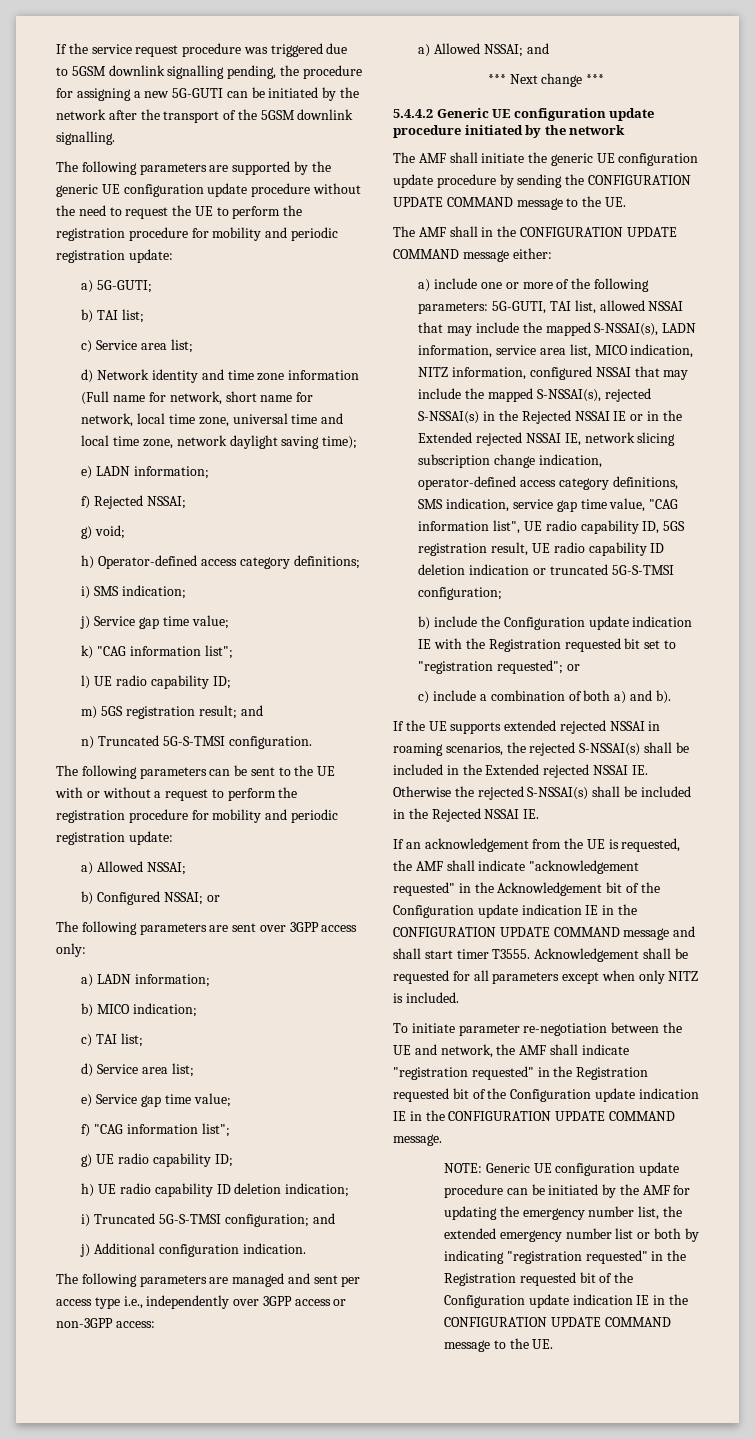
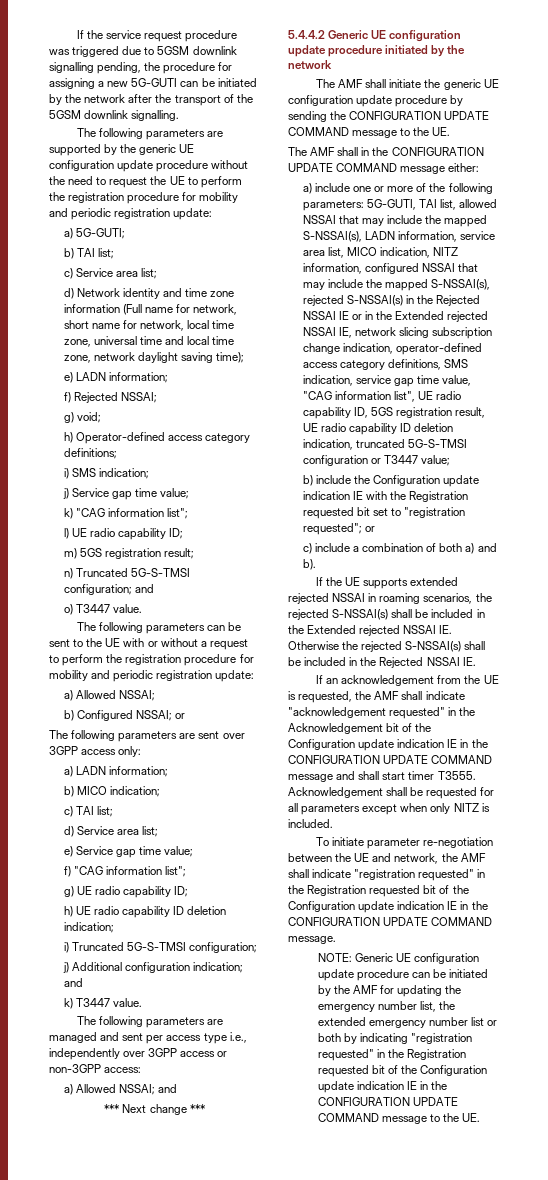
[240,705,263,716] and -> (195, 553) none
[228,736,312,749] configuration. -> [63,584,154,595] [63,604,143,615] configuration; and // o) T3447 value.
[312,1213,335,1224] and -> (258, 947) none
[242,1243,306,1254] indication. -> [193,962,244,973] [63,978,83,987] [63,998,143,1009] indication; and // k) T3447 value.
[469,564,674,575] [418,587,503,600] indication or truncated 5G-S-TMSI configuration; -> [302,439,468,450] [302,455,451,466] indication, truncated 5G-S-TMSI configuration or T3447 value;

